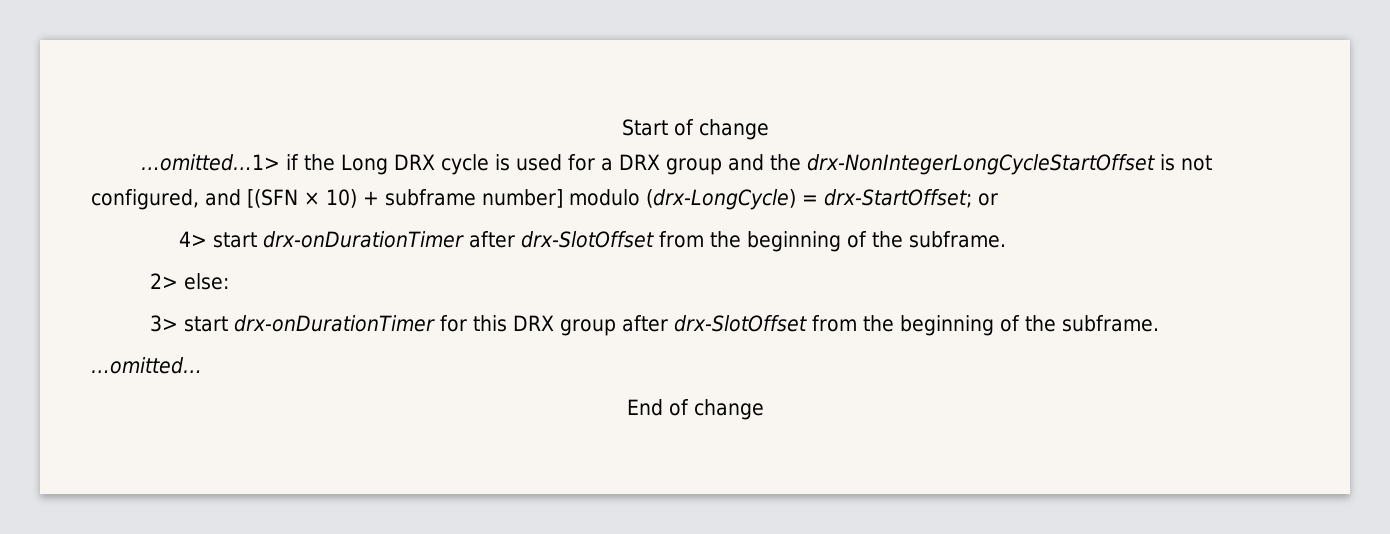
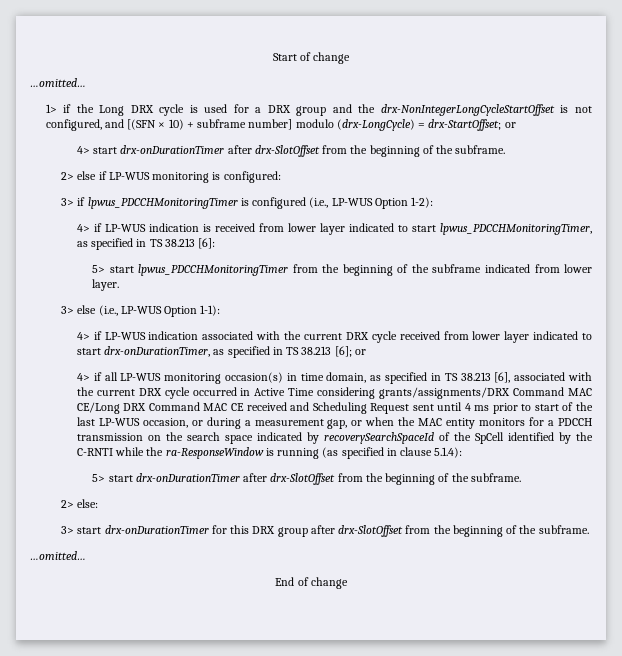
[141,154,281,171] …omitted…1> -> [30,78,86,87] [45,104,57,113] …omitted… // 1>
(1007, 239) none -> [61,171,281,183] [61,197,434,209] [76,223,592,235] [76,238,216,250] [92,264,593,276] [92,279,120,291] [61,305,221,317] [76,331,592,343] [76,346,366,358] [76,372,592,384] [76,387,592,399] [76,402,593,414] [76,417,592,429] [76,432,593,444] [76,447,463,459] [92,473,521,485] // 2> else if LP-WUS monitoring is configured: // 3> if lpwus_PDCCHMonitoringTimer is configured (i.e., LP-WUS Option 1-2): // 4> if LP-WUS indication is received from lower layer indicated to start lpwus_PDCCHMonitoringTimer, as specified in TS 38.213 [6]: // 5> start lpwus_PDCCHMonitoringTimer from the beginning of the subframe indicated from lower layer. // 3> else (i.e., LP-WUS Option 1-1): // 4> if LP-WUS indication associated with the current DRX cycle received from lower layer indicated to start drx-onDurationTimer, as specified in TS 38.213 [6]; or // 4> if all LP-WUS monitoring occasion(s) in time domain, as specified in TS 38.213 [6], associated with the current DRX cycle occurred in Active Time considering grants/assignments/DRX Command MAC CE/Long DRX Command MAC CE received and Scheduling Request sent until 4 ms prior to start of the last LP-WUS occasion, or during a measurement gap, or when the MAC entity monitors for a PDCCH transmission on the search space indicated by recoverySearchSpaceId of the SpCell identified by the C-RNTI while the ra-ResponseWindow is running (as specified in clause 5.1.4): // 5> start drx-onDurationTimer after drx-SlotOffset from the beginning of the subframe.

